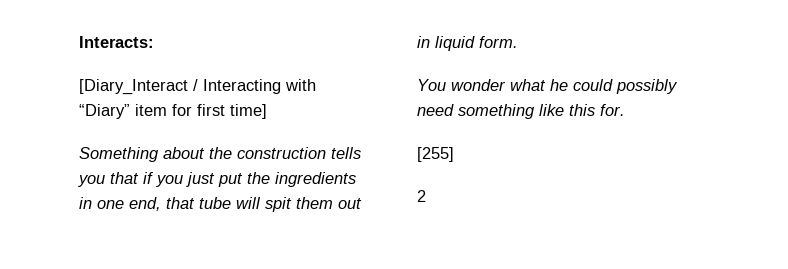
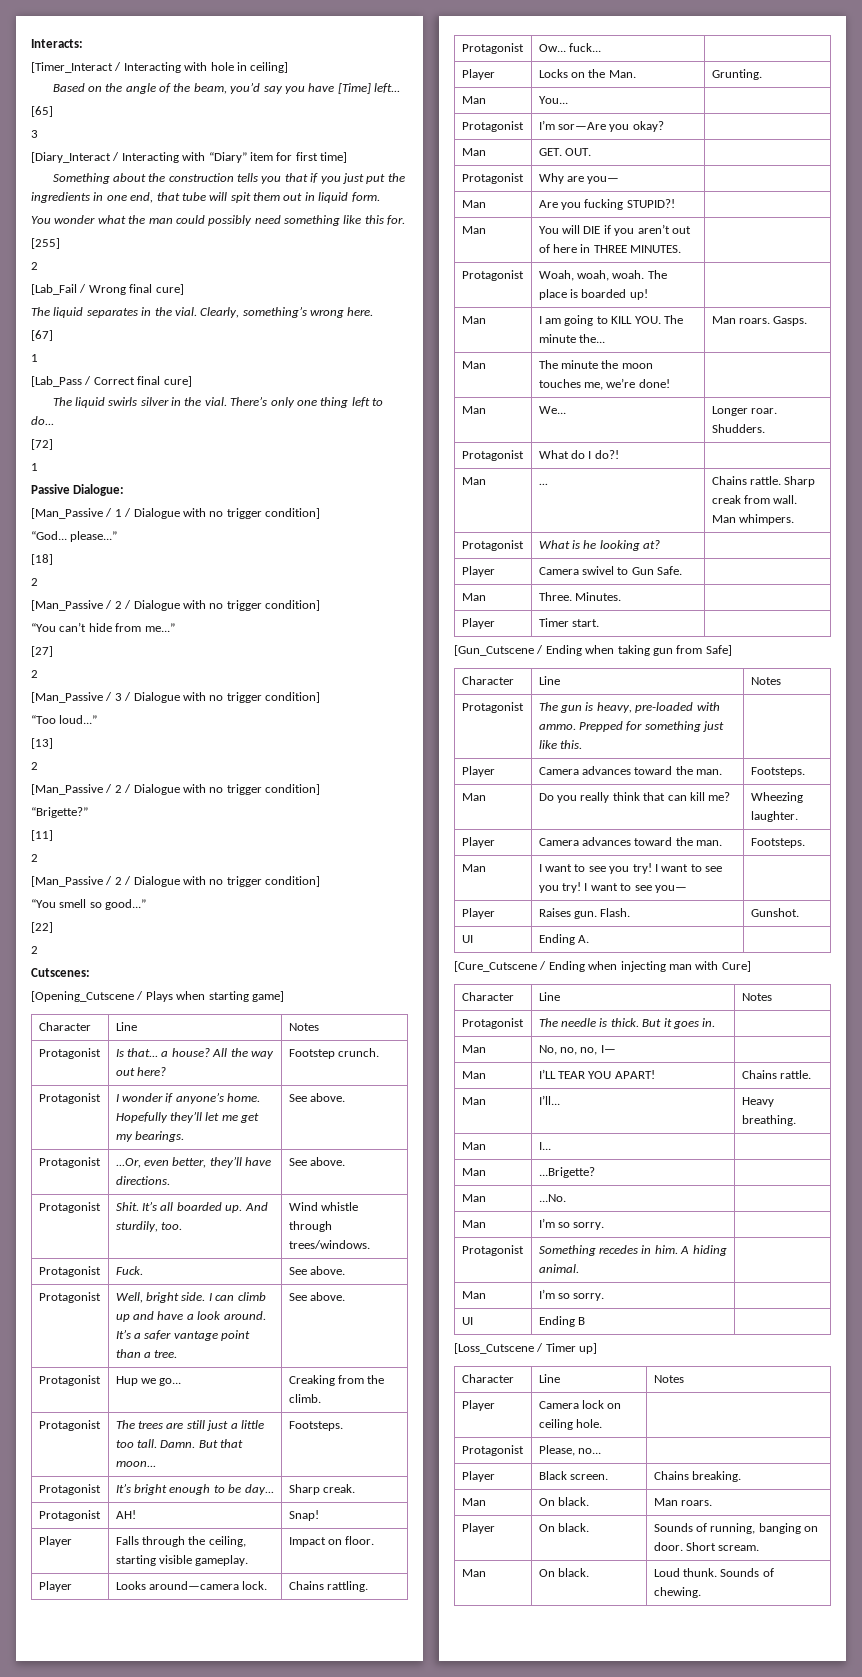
(154, 42) none -> [31,62,289,73] [52,82,401,94] [31,106,53,117] [31,130,38,138] // [Timer_Interact / Interacting with hole in ceiling] // Based on the angle of the beam, you’d say you have [Time] left... // [65] // 3
[550,79,568,91] he -> [128,215,173,224] the man
(426, 196) none -> [31,284,184,295] [31,306,374,318] [31,330,53,341] [31,354,38,362] [31,376,192,387] [52,396,384,408] [31,416,54,425] [31,439,53,450] [31,463,38,471] [31,484,125,496] [31,508,320,519] [31,531,118,542] [31,554,53,565] [31,578,38,586] [31,600,320,611] [31,622,175,632] [31,646,53,657] [31,670,38,678] [31,692,320,703] [31,715,98,724] [31,738,53,749] [31,762,38,770] [31,784,320,795] [31,807,88,818] [31,830,53,841] [31,854,38,862] [31,876,320,887] [31,899,147,910] [31,922,53,933] [31,946,38,954] [31,968,90,977] [31,991,284,1002] [38,1022,91,1031] [115,1022,137,1031] [288,1023,319,1031] [38,1048,101,1059] [115,1048,274,1059] [115,1067,167,1076] [288,1048,380,1059] [38,1093,101,1104] [115,1092,261,1104] [115,1111,260,1123] [115,1131,185,1142] [288,1093,346,1102] [38,1157,101,1168] [115,1156,272,1168] [115,1176,170,1185] [288,1157,346,1166] [38,1202,101,1213] [115,1201,268,1213] [115,1221,183,1232] [288,1202,359,1211] [288,1221,332,1232] [288,1240,370,1249] [38,1266,101,1277] [115,1266,143,1275] [288,1266,346,1275] [38,1292,101,1303] [115,1292,266,1303] [115,1311,266,1322] [115,1329,251,1341] [115,1349,178,1358] [288,1292,346,1301] [38,1375,101,1386] [115,1376,182,1386] [288,1375,385,1386] [288,1394,321,1403] [38,1420,101,1431] [115,1420,264,1431] [115,1439,244,1448] [115,1461,156,1467] [288,1421,343,1431] [38,1484,101,1495] [115,1483,274,1495] [288,1484,356,1495] [38,1510,101,1521] [115,1510,136,1519] [288,1510,319,1521] [38,1536,72,1547] [115,1536,246,1547] [115,1555,249,1566] [288,1536,375,1547] [38,1581,72,1592] [115,1581,268,1590] [288,1581,369,1592] [461,43,524,54] [538,43,602,52] [461,69,495,80] [538,69,636,78] [711,69,762,80] [461,96,486,104] [538,96,568,104] [461,121,524,132] [538,120,664,132] [461,148,486,156] [538,148,592,156] [461,173,524,184] [538,173,620,184] [461,200,486,208] [538,199,675,210] [461,226,486,234] [538,224,691,236] [538,244,682,253] [461,270,524,281] [538,270,667,281] [538,289,648,300] [461,316,486,324] [538,315,683,326] [538,334,606,343] [711,316,808,326] [461,361,486,369] [538,360,653,369] [538,378,670,390] [461,406,486,414] [538,406,566,414] [711,406,778,416] [711,424,765,433] [461,450,524,461] [538,450,619,459] [461,477,486,485] [538,483,548,485] [711,476,816,487] [711,495,798,504] [711,514,795,525] [461,540,524,551] [538,540,661,551] [461,566,495,577] [538,566,683,575] [461,593,486,601] [538,592,622,601] [461,618,495,629] [538,618,600,627] [454,645,732,656] [461,676,514,685] [538,676,560,685] [750,677,781,685] [461,702,524,713] [538,702,720,713] [538,721,725,732] [538,740,583,749] [461,766,495,777] [538,766,723,775] [750,767,805,777] [461,793,486,801] [538,792,731,803] [750,792,803,803] [750,811,798,822] [461,837,495,848] [538,837,723,846] [750,838,805,848] [461,864,486,872] [538,863,723,874] [538,882,687,893] [461,908,495,919] [538,908,631,919] [750,908,799,917] [461,935,473,943] [538,934,590,945] [454,961,751,972] [461,992,514,1001] [538,992,560,1001] [741,993,772,1001] [461,1018,524,1029] [538,1018,716,1029] [461,1045,486,1053] [538,1045,616,1055] [461,1071,486,1079] [538,1069,655,1079] [741,1070,812,1079] [461,1097,486,1105] [538,1095,560,1105] [741,1097,774,1107] [741,1115,796,1126] [461,1142,486,1150] [538,1142,551,1150] [461,1168,486,1176] [538,1167,595,1178] [461,1194,486,1202] [538,1194,566,1202] [461,1220,486,1228] [538,1218,605,1230] [461,1245,524,1256] [538,1245,727,1256] [538,1264,579,1273] [461,1291,486,1299] [538,1289,605,1301] [461,1317,473,1325] [538,1316,586,1327] [454,1343,598,1354] [461,1374,514,1383] [538,1374,560,1383] [653,1375,684,1383] [461,1400,495,1411] [538,1400,622,1409] [538,1419,603,1430] [461,1445,524,1456] [538,1445,602,1456] [461,1471,495,1482] [538,1471,609,1480] [653,1471,742,1482] [461,1498,486,1506] [538,1497,590,1506] [653,1498,713,1506] [461,1523,495,1534] [538,1523,590,1532] [653,1523,819,1534] [653,1542,760,1551] [461,1569,486,1577] [538,1568,590,1577] [653,1568,774,1577] [653,1587,701,1598] // [Lab_Fail / Wrong final cure] // The liquid separates in the vial. Clearly, something’s wrong here. // [67] // 1 // [Lab_Pass / Correct final cure] // The liquid swirls silver in the vial. There’s only one thing left to do... // [72] // 1 // Passive Dialogue: // [Man_Passive / 1 / Dialogue with no trigger condition] // “God... please...” // [18] // 2 // [Man_Passive / 2 / Dialogue with no trigger condition] // “You can’t hide from me...” // [27] // 2 // [Man_Passive / 3 / Dialogue with no trigger condition] // “Too loud...” // [13] // 2 // [Man_Passive / 2 / Dialogue with no trigger condition] // “Brigette?” // [11] // 2 // [Man_Passive / 2 / Dialogue with no trigger condition] // “You smell so good...” // [22] // 2 // Cutscenes: // [Opening_Cutscene / Plays when starting game] // Character | Line | Notes // Protagonist | Is that... a house? All the way out here? | Footstep crunch. // Protagonist | I wonder if anyone’s home. Hopefully they’ll let me get my bearings. | See above. // Protagonist | ...Or, even better, they’ll have directions. | See above. // Protagonist | Shit. It’s all boarded up. And sturdily, too. | Wind whistle through trees/windows. // Protagonist | Fuck. | See above. // Protagonist | Well, bright side. I can climb up and have a look around. It’s a safer vantage point than a tree. | See above. // Protagonist | Hup we go... | Creaking from the climb. // Protagonist | The trees are still just a little too tall. Damn. But that moon... | Footsteps. // Protagonist | It’s bright enough to be day... | Sharp creak. // Protagonist | AH! | Snap! // Player | Falls through the ceiling, starting visible gameplay. | Impact on floor. // Player | Looks around—camera lock. | Chains rattling. // Protagonist | Ow... fuck... | // Player | Locks on the Man. | Grunting. // Man | You... | // Protagonist | I’m sor—Are you okay? | // Man | GET. OUT. | // Protagonist | Why are you— | // Man | Are you fucking STUPID?! | // Man | You will DIE if you aren’t out of here in THREE MINUTES. | // Protagonist | Woah, woah, woah. The place is boarded up! | // Man | I am going to KILL YOU. The minute the... | Man roars. Gasps. // Man | The minute the moon touches me, we’re done! | // Man | We... | Longer roar. Shudders. // Protagonist | What do I do?! | // Man | ... | Chains rattle. Sharp creak from wall. Man whimpers. // Protagonist | What is he looking at? | // Player | Camera swivel to Gun Safe. | // Man | Three. Minutes. | // Player | Timer start. | // [Gun_Cutscene / Ending when taking gun from Safe] // Character | Line | Notes // Protagonist | The gun is heavy, pre-loaded with ammo. Prepped for something just like this. | // Player | Camera advances toward the man. | Footsteps. // Man | Do you really think that can kill me? | Wheezing laughter. // Player | Camera advances toward the man. | Footsteps. // Man | I want to see you try! I want to see you try! I want to see you— | // Player | Raises gun. Flash. | Gunshot. // UI | Ending A. | // [Cure_Cutscene / Ending when injecting man with Cure] // Character | Line | Notes // Protagonist | The needle is thick. But it goes in. | // Man | No, no, no, I— | // Man | I’LL TEAR YOU APART! | Chains rattle. // Man | I’ll... | Heavy breathing. // Man | I... | // Man | ...Brigette? | // Man | ...No. | // Man | I’m so sorry. | // Protagonist | Something recedes in him. A hiding animal. | // Man | I’m so sorry. | // UI | Ending B | // [Loss_Cutscene / Timer up] // Character | Line | Notes // Player | Camera lock on ceiling hole. | // Protagonist | Please, no... | // Player | Black screen. | Chains breaking. // Man | On black. | Man roars. // Player | On black. | Sounds of running, banging on door. Short scream. // Man | On black. | Loud thunk. Sounds of chewing.

